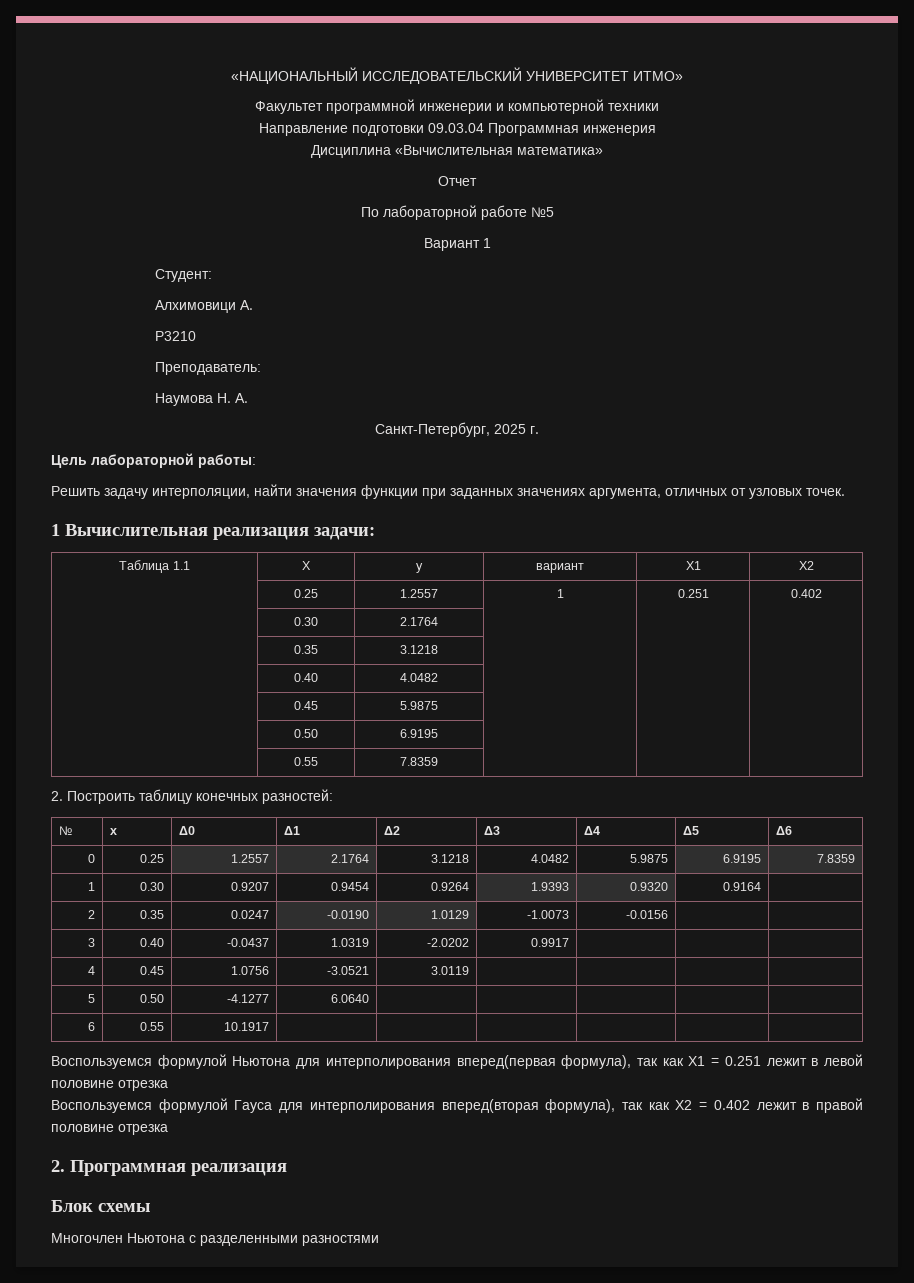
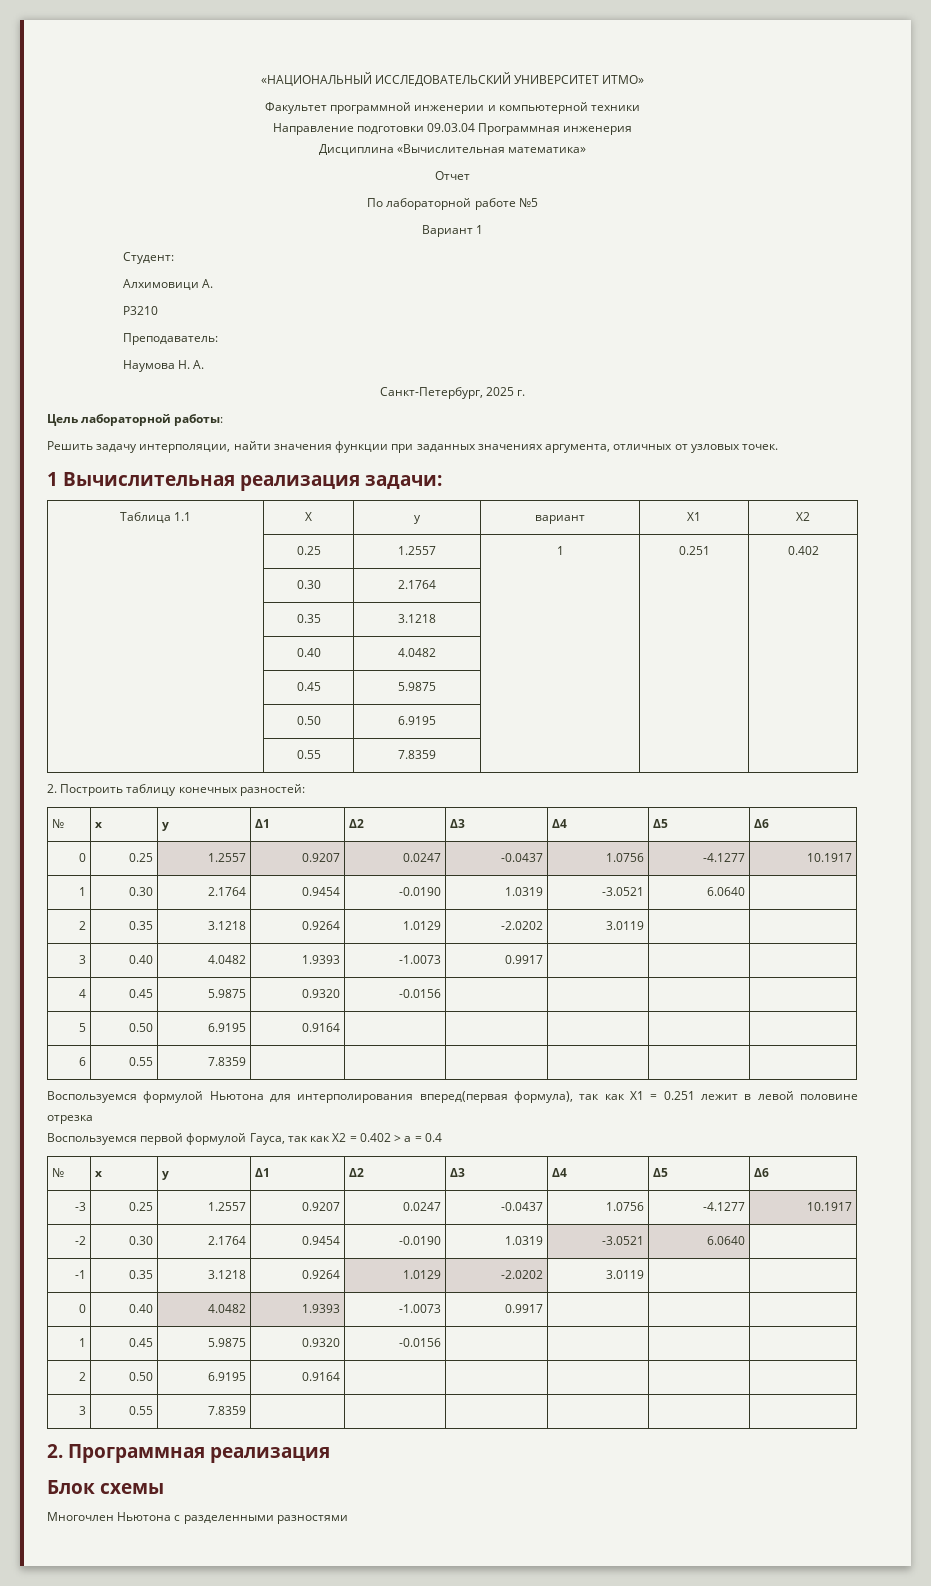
[179,826,196,835] Δ0 -> [161,822,169,831] y
[330,854,369,863] [430,854,469,863] [530,854,569,863] [629,854,668,863] [722,854,761,863] [816,854,855,863] 2.1764 | 3.1218 | 4.0482 | 5.9875 | 6.9195 | 7.8359 -> [302,853,341,862] [403,853,442,862] [501,853,544,862] [606,853,645,862] [703,853,746,862] [807,853,853,862] 0.9207 | 0.0247 | -0.0437 | 1.0756 | -4.1277 | 10.1917
[230,882,269,891] [330,882,369,891] [430,882,469,891] [530,882,569,891] [629,882,668,891] [722,882,761,891] 0.9207 | 0.9454 | 0.9264 | 1.9393 | 0.9320 | 0.9164 -> [208,887,247,896] [302,887,341,896] [399,887,442,896] [505,887,544,896] [602,887,645,896] [707,887,746,896] 2.1764 | 0.9454 | -0.0190 | 1.0319 | -3.0521 | 6.0640
[230,910,269,919] [326,910,369,919] [430,910,469,919] [526,910,569,919] [625,910,668,919] 0.0247 | -0.0190 | 1.0129 | -1.0073 | -0.0156 -> [208,921,247,930] [302,921,341,930] [403,921,442,930] [501,921,544,930] [606,921,645,930] 3.1218 | 0.9264 | 1.0129 | -2.0202 | 3.0119
[226,938,269,947] [330,938,369,947] [426,938,469,947] -0.0437 | 1.0319 | -2.0202 -> [208,955,247,964] [302,955,341,964] [399,955,442,964] 4.0482 | 1.9393 | -1.0073
[230,966,269,975] [326,966,369,975] [430,966,469,975] 1.0756 | -3.0521 | 3.0119 -> [208,989,247,998] [302,989,341,998] [399,989,442,998] 5.9875 | 0.9320 | -0.0156
[226,994,269,1003] [330,994,369,1003] -4.1277 | 6.0640 -> [208,1023,247,1032] [302,1023,341,1032] 6.9195 | 0.9164
[223,1022,269,1031] 10.1917 -> [208,1057,247,1066] 7.8359
[158,1098,616,1113] формулой Гауса для интерполирования вперед(вторая формула), -> [140,1133,285,1145] первой формулой Гауса,
[756,1098,863,1113] [51,1124,168,1135] лежит в правой половине отрезка -> [394,1133,442,1142] [51,1168,64,1177] [94,1171,102,1177] [161,1171,169,1180] [254,1168,270,1177] [348,1168,364,1177] [449,1168,465,1177] [551,1168,567,1177] [652,1168,668,1177] [753,1168,769,1177] [75,1202,87,1211] [129,1202,154,1211] [208,1202,247,1211] [302,1202,341,1211] [403,1202,442,1211] [501,1202,544,1211] [606,1202,645,1211] [703,1202,746,1211] [807,1202,853,1211] [75,1236,87,1245] [129,1236,154,1245] [208,1236,247,1245] [302,1236,341,1245] [399,1236,442,1245] [505,1236,544,1245] [602,1236,645,1245] [707,1236,746,1245] [75,1270,87,1279] [129,1270,154,1279] [208,1270,247,1279] [302,1270,341,1279] [403,1270,442,1279] [501,1270,544,1279] [606,1270,645,1279] [79,1304,87,1313] [129,1304,154,1313] [208,1304,247,1313] [302,1304,341,1313] [399,1304,442,1313] [505,1304,544,1313] [79,1338,87,1347] [129,1338,154,1347] [208,1338,247,1347] [302,1338,341,1347] [399,1338,442,1347] [79,1372,87,1381] [129,1372,154,1381] [208,1372,247,1381] [302,1372,341,1381] [79,1406,87,1415] [129,1406,154,1415] [208,1406,247,1415] > a = 0.4 // № | x | y | Δ1 | Δ2 | Δ3 | Δ4 | Δ5 | Δ6 // -3 | 0.25 | 1.2557 | 0.9207 | 0.0247 | -0.0437 | 1.0756 | -4.1277 | 10.1917 // -2 | 0.30 | 2.1764 | 0.9454 | -0.0190 | 1.0319 | -3.0521 | 6.0640 | // -1 | 0.35 | 3.1218 | 0.9264 | 1.0129 | -2.0202 | 3.0119 | | // 0 | 0.40 | 4.0482 | 1.9393 | -1.0073 | 0.9917 | | | // 1 | 0.45 | 5.9875 | 0.9320 | -0.0156 | | | | // 2 | 0.50 | 6.9195 | 0.9164 | | | | | // 3 | 0.55 | 7.8359 | | | | | |

